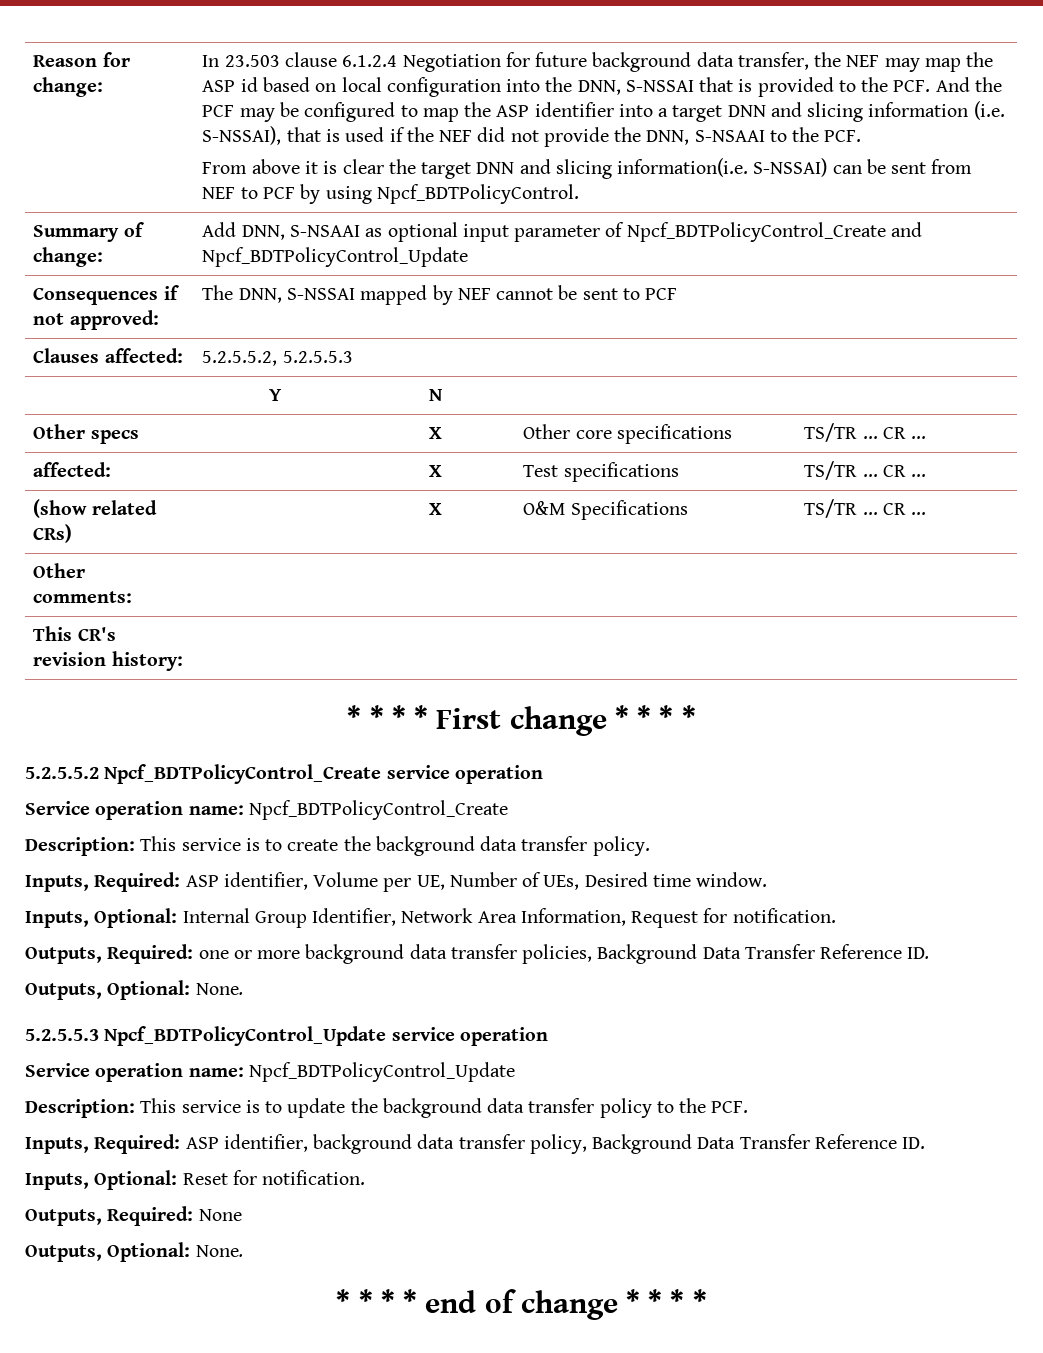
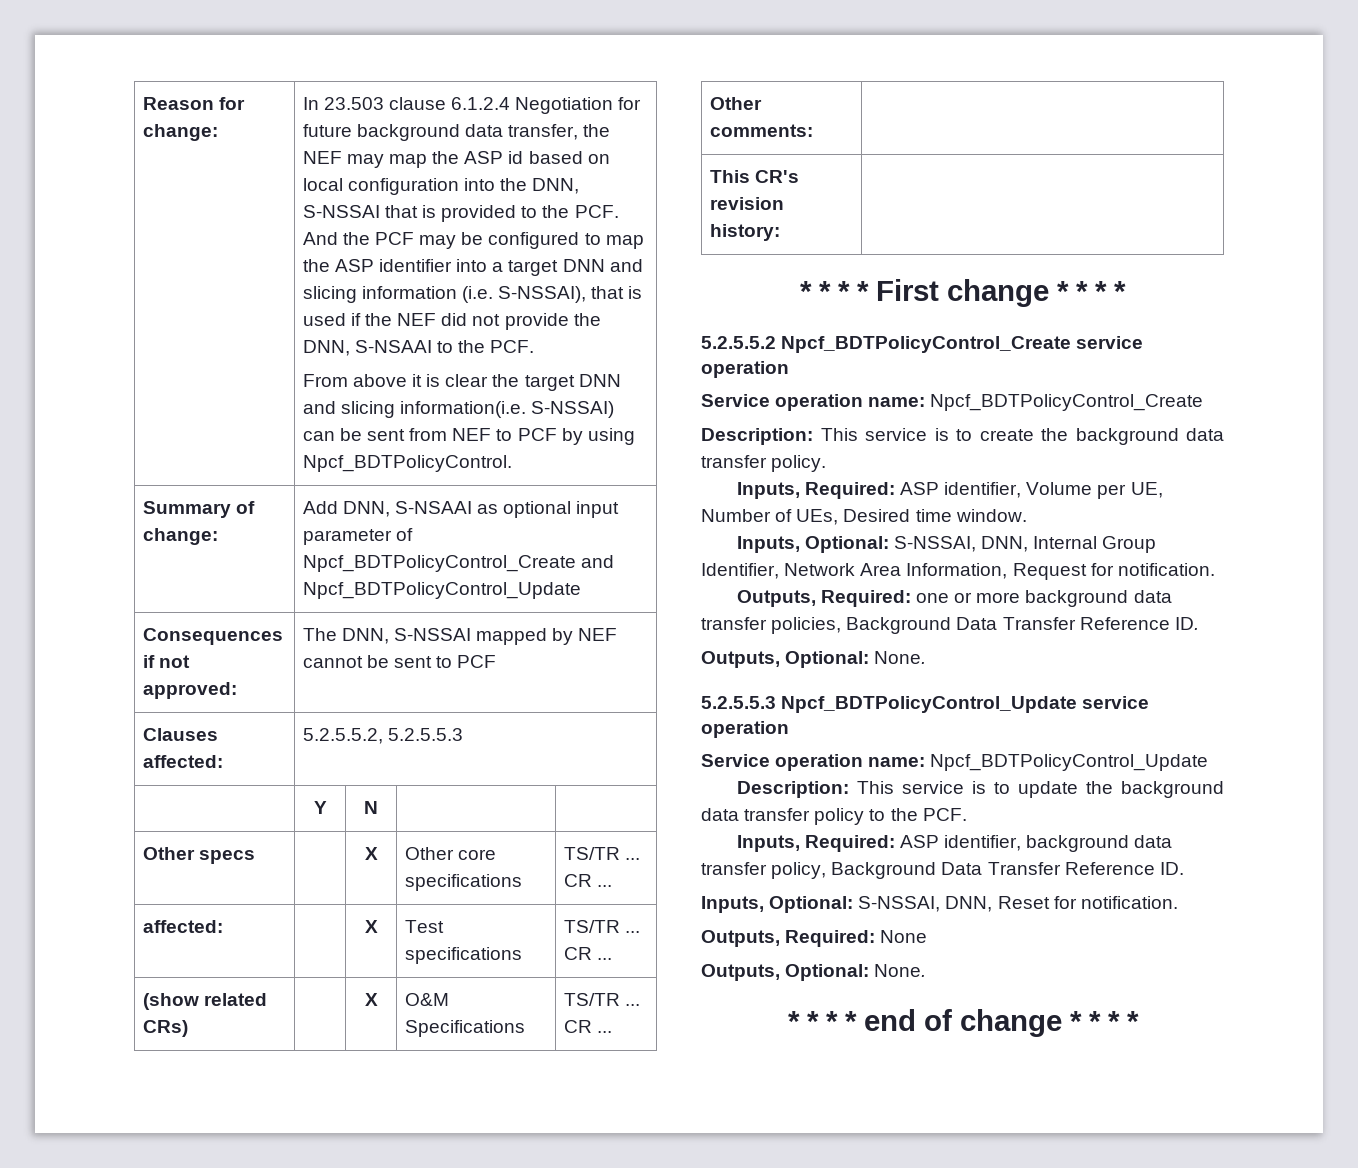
(178, 918) none -> [894,536,1029,552] S-NSSAI, DNN,
(178, 1180) none -> [858,896,993,912] S-NSSAI, DNN,

